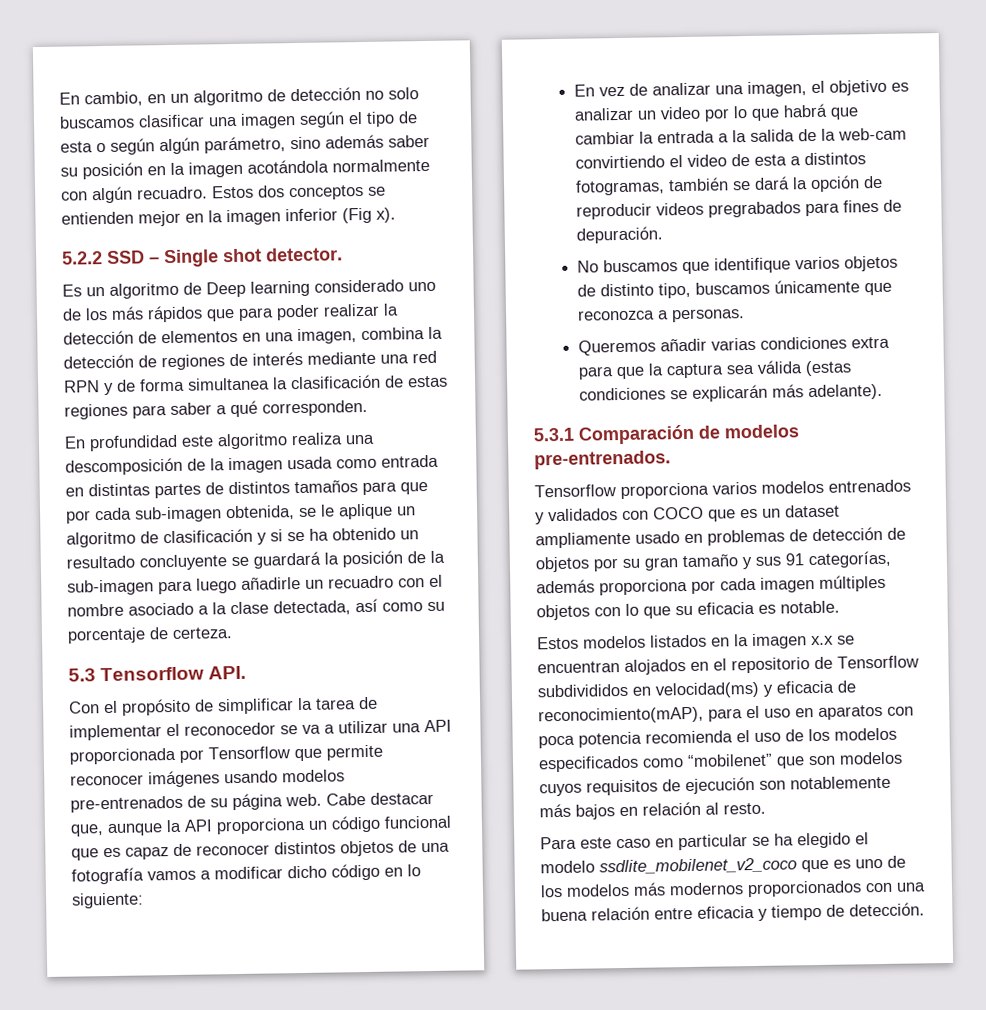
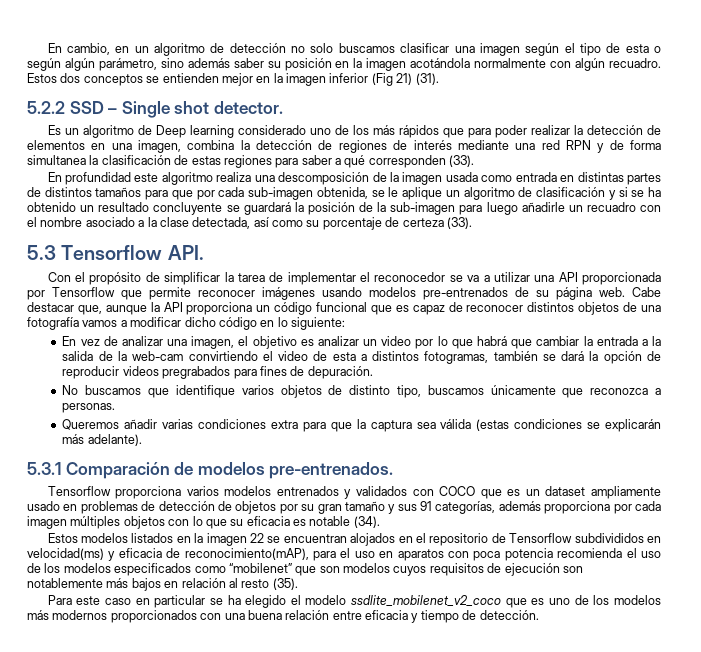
[376,207,396,223] x). -> [396,73,439,85] 21) (31).
[262,399,368,417] corresponden. -> [368,155,475,168] corresponden (33).
[172,627,233,639] certeza. -> [402,217,472,229] certeza (33).
[780,600,840,614] notable. -> [309,516,380,528] notable (34).
[811,635,834,646] x.x -> [250,533,265,543] 22
[723,802,766,815] resto. -> [241,578,298,590] resto (35).

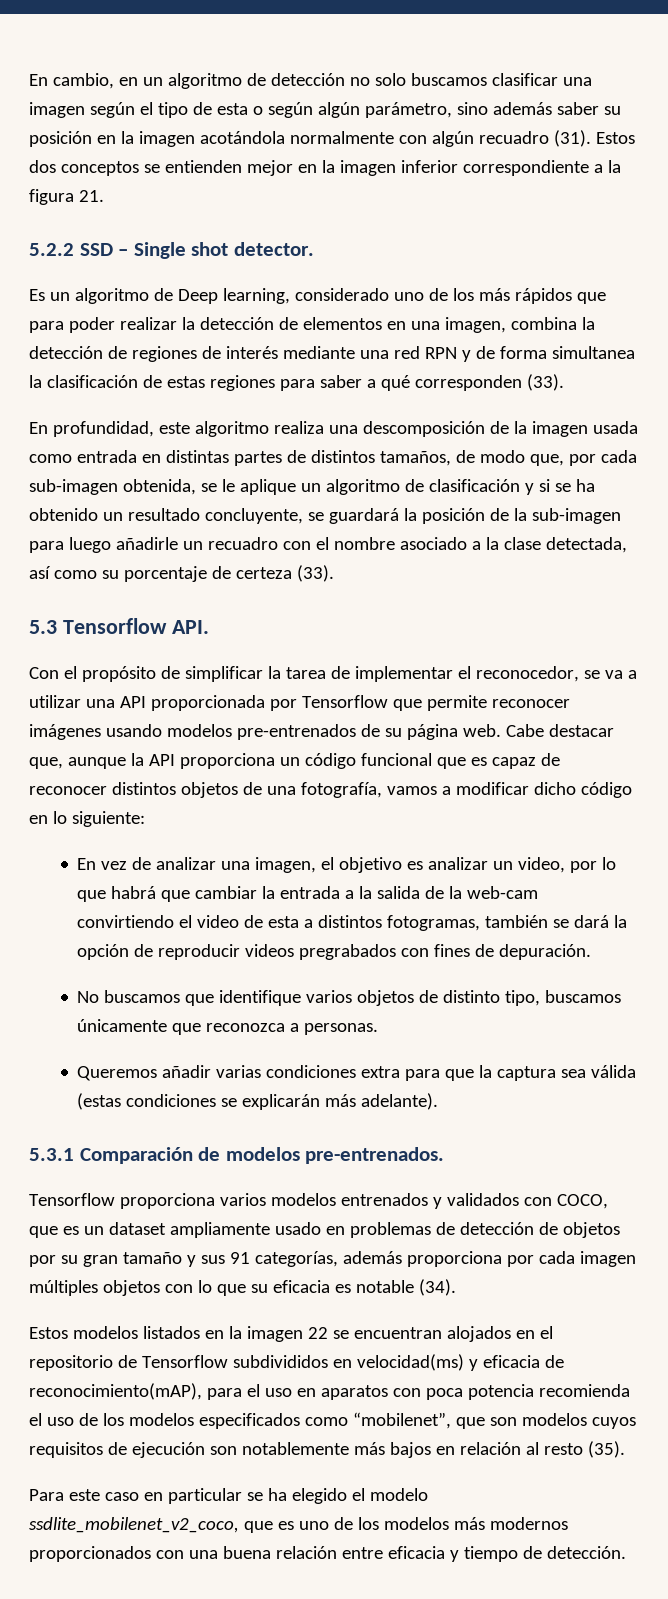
[608,58,661,68] recuadro. -> [478,130,591,147] recuadro (31).
[371,73,439,86] (Fig 21) (31). -> [462,160,621,176] [29,189,104,205] correspondiente a la figura 21.
[189,125,234,138] learning -> [222,288,290,304] learning,
[65,172,132,185] profundidad -> [52,421,154,437] profundidad,
[95,187,193,200] tamaños para que -> [379,450,564,466] tamaños, de modo que,
[153,202,223,215] concluyente -> [204,508,303,524] concluyente,
[374,272,446,282] reconocedor -> [475,666,579,682] reconocedor,
[27,317,79,330] fotografía -> [300,782,382,798] fotografía,
[381,336,412,346] video -> [518,857,566,873] video,
[233,369,257,379] para -> [401,948,430,957] con
[439,486,476,496] COCO -> [556,1194,608,1209] COCO,
[228,563,292,573] “mobilenet” -> [352,1412,451,1429] “mobilenet”,
[351,595,502,606] ssdlite_mobilenet_v2_coco -> [29,1517,239,1533] ssdlite_mobilenet_v2_coco,

